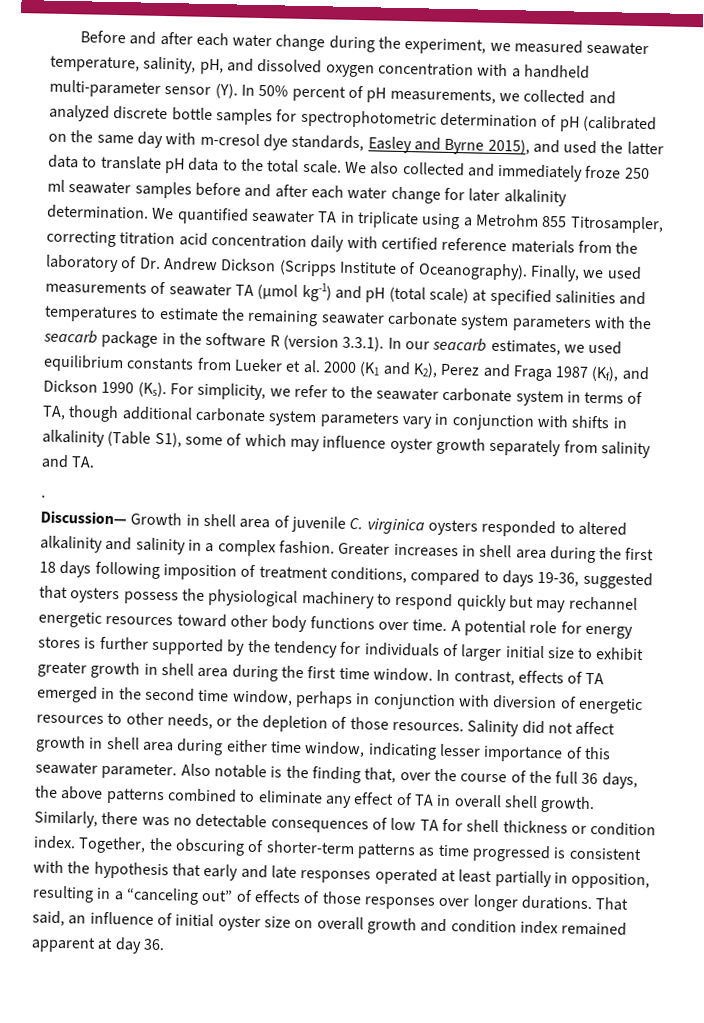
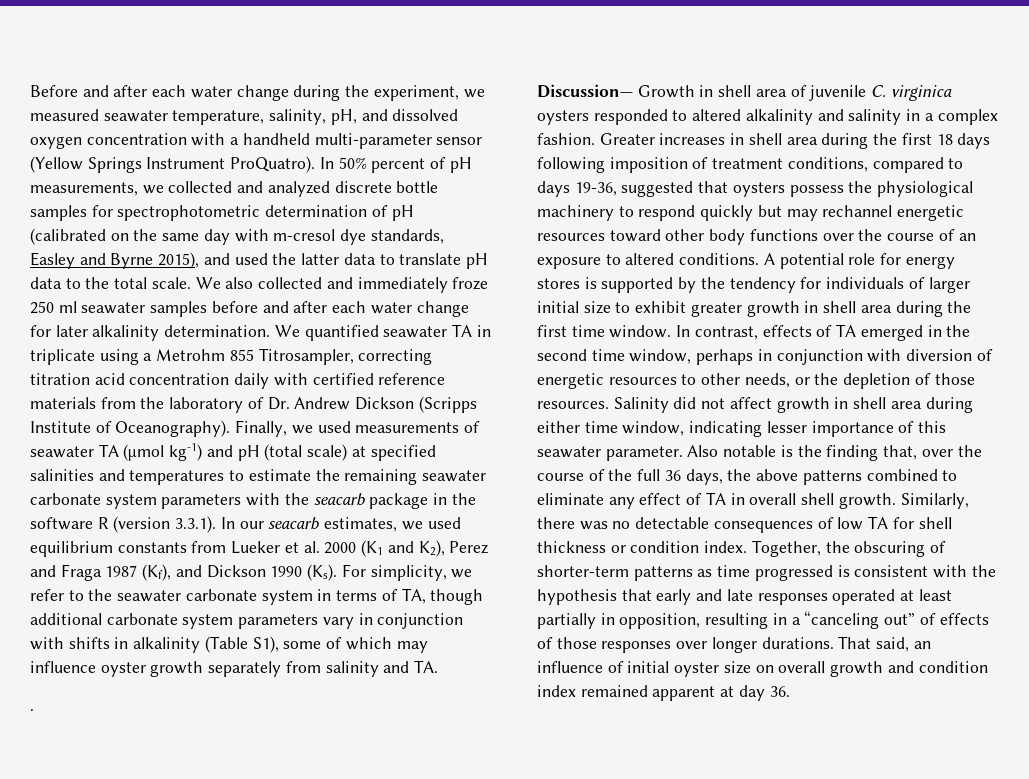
[214,83,238,99] (Y). -> [30,156,316,173] (Yellow Springs Instrument ProQuatro).
[412,619,448,632] time. -> [858,229,976,241] [537,253,760,269] the course of an exposure to altered conditions.
[99,636,149,650] further -> (597, 283) none

